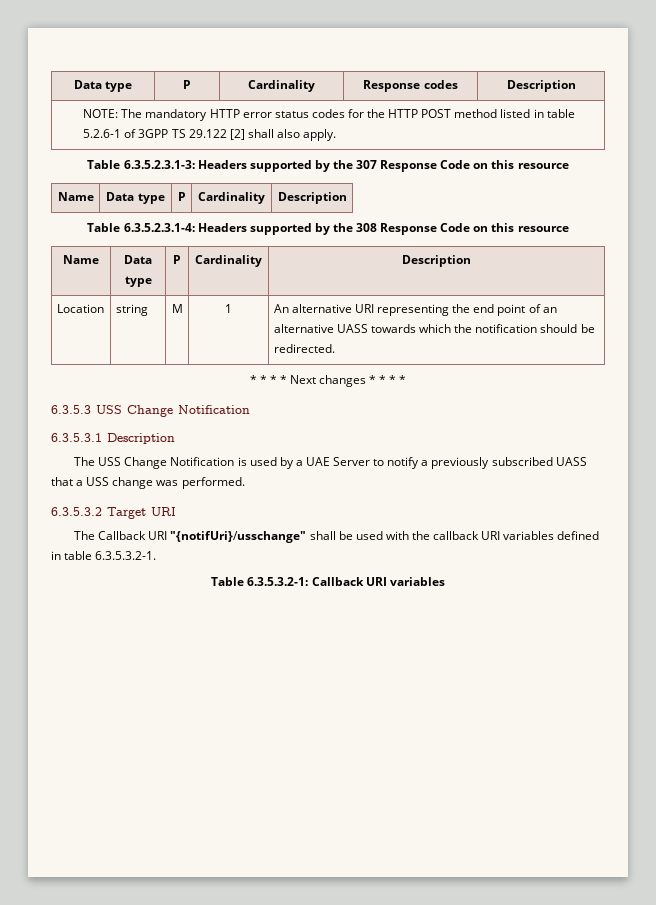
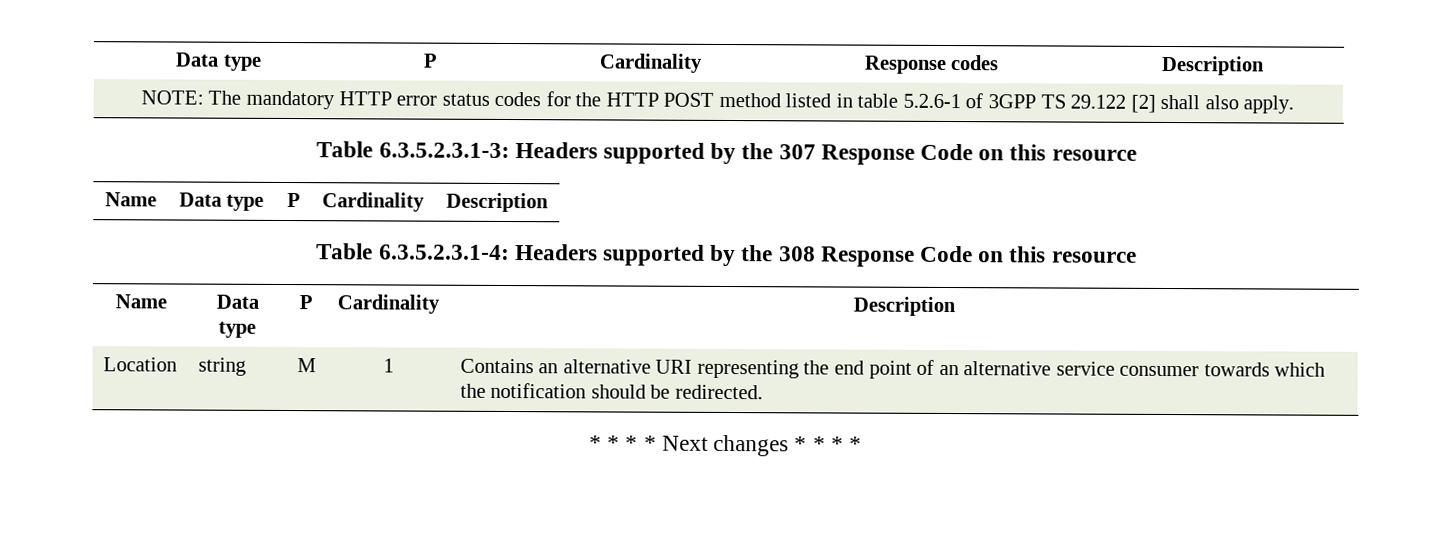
[273,304,289,313] An -> [459,358,559,374] Contains an
[336,324,368,333] UASS -> [1055,361,1200,377] service consumer
[51,405,250,417] [51,433,175,444] [74,457,587,469] [51,477,245,489] [51,507,176,519] [74,531,600,543] [51,551,157,560] [211,577,445,586] // 6.3.5.3 USS Change Notification // 6.3.5.3.1 Description // The USS Change Notification is used by a UAE Server to notify a previously subscribed UASS that a USS change was performed. // 6.3.5.3.2 Target URI // The Callback URI "{notifUri}/usschange" shall be used with the callback URI variables defined in table 6.3.5.3.2-1. // Table 6.3.5.3.2-1: Callback URI variables -> (862, 444) none

